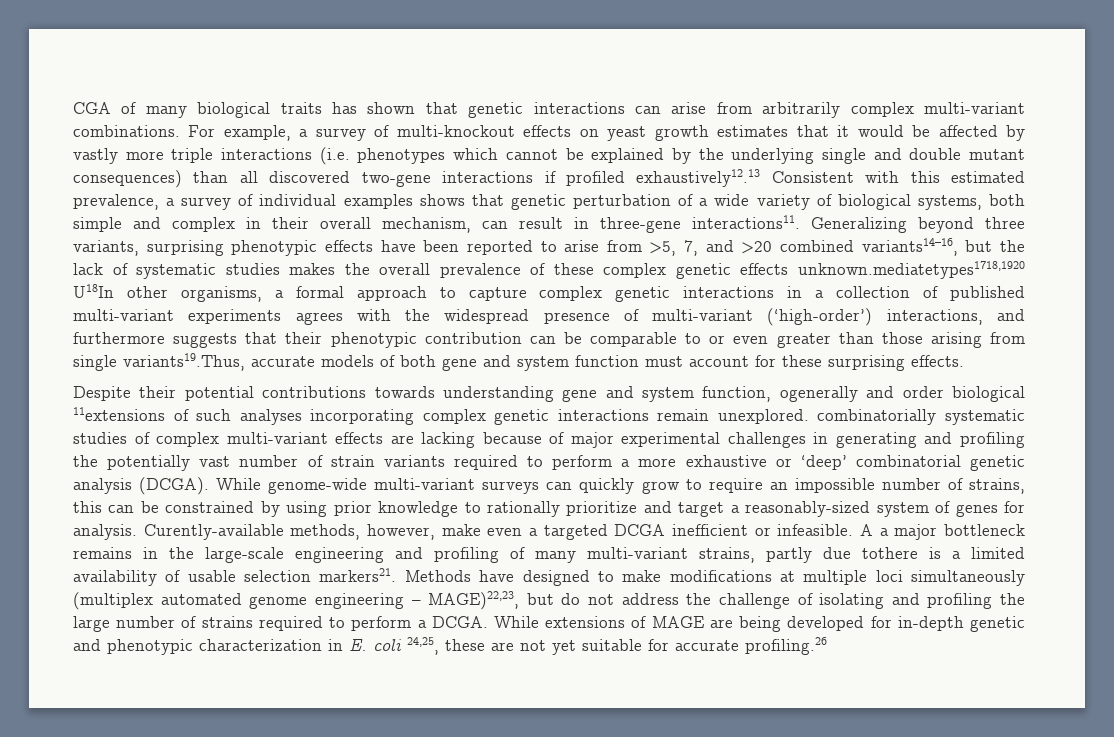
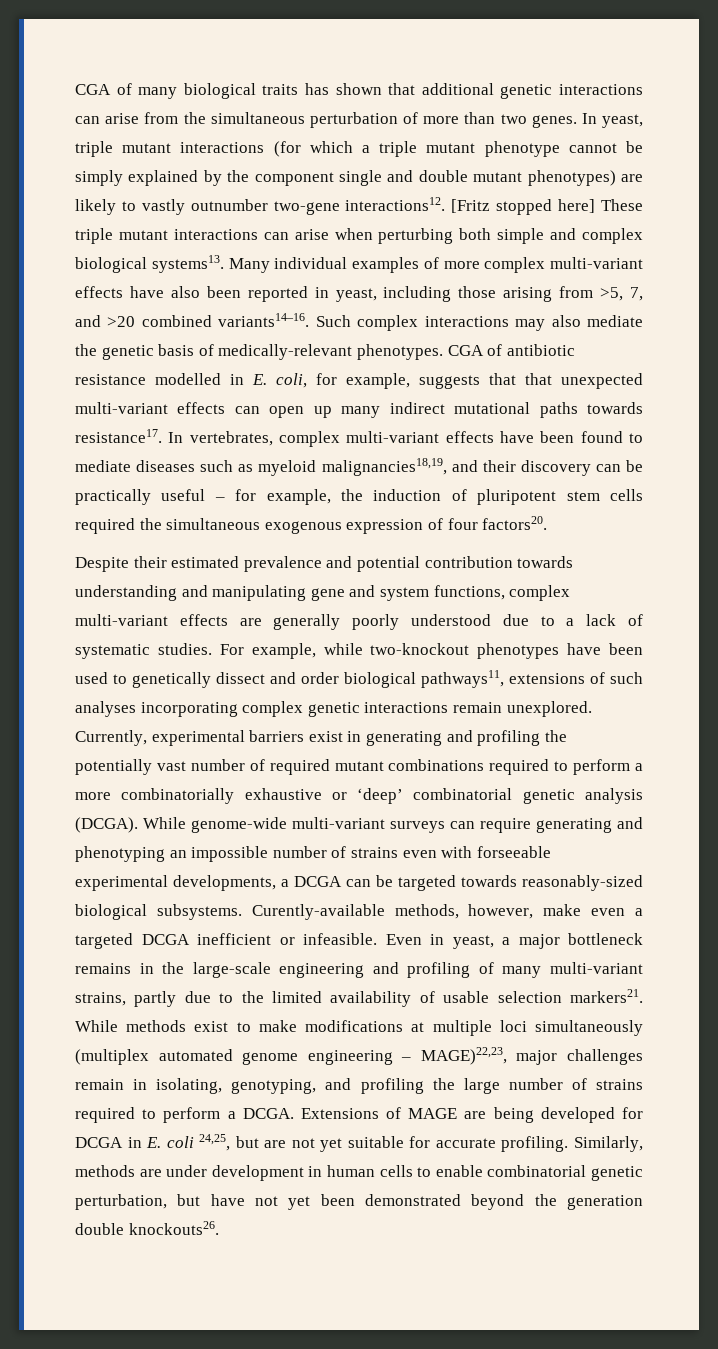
(458, 108) none -> [421,83,494,95] additional
[762,102,1025,118] [73,125,1026,141] [73,147,499,165] arbitrarily complex multi-variant combinations. For example, a survey of multi-knockout effects on yeast growth estimates that it would be affected by vastly more triple interactions (i.e. phenotypes which -> [183,112,643,128] [75,141,560,157] the simultaneous perturbation of more than two genes. In yeast, triple mutant interactions (for which a triple mutant phenotype
(584, 154) none -> [75,170,123,186] simply
[731,148,815,164] underlying -> [254,172,334,186] component
[73,169,1025,188] [73,194,1025,210] [73,215,1025,233] [73,240,416,256] consequences) than all discovered two-gene interactions if profiled exhaustively12.13 Consistent with this estimated prevalence, a survey of individual examples shows that genetic perturbation of a wide variety of biological systems, both simple and complex in their overall mechanism, can result in three-gene interactions11. Generalizing beyond three variants, surprising phenotypic effects have -> [527,170,643,186] [75,197,643,215] [75,228,643,244] [75,255,643,273] [75,286,200,298] phenotypes) are likely to vastly outnumber two-gene interactions12. [Fritz stopped here] These triple mutant interactions can arise when perturbing both simple and complex biological systems13. Many individual examples of more complex multi-variant effects have also
[540,240,600,252] to arise -> [314,286,553,302] in yeast, including those arising
[861,238,1025,256] [73,261,1025,279] [73,284,1025,302] [73,308,1025,326] [73,332,1025,348] [73,353,964,371] [73,386,858,402] variants14–16, but the lack of systematic studies makes the overall prevalence of these complex genetic effects unknown.mediatetypes1718,1920 U18In other organisms, a formal approach to capture complex genetic interactions in a collection of published multi-variant experiments agrees with the widespread presence of multi-variant (‘high-order’) interactions, and furthermore suggests that their phenotypic contribution can be comparable to or even greater than those arising from single variants19.Thus, accurate models of both gene and system function must account for these surprising effects. // Despite their potential contributions towards understanding gene and system function, ogenerally -> [218,313,643,331] [75,344,575,360] [75,373,643,389] [75,402,643,418] [75,429,643,447] [75,458,644,476] [75,489,643,505] [75,516,548,534] [75,556,574,572] [75,585,571,601] [75,614,643,630] [75,643,643,659] [75,672,265,688] variants14–16. Such complex interactions may also mediate the genetic basis of medically-relevant phenotypes. CGA of antibiotic resistance modelled in E. coli, for example, suggests that that unexpected multi-variant effects can open up many indirect mutational paths towards resistance17. In vertebrates, complex multi-variant effects have been found to mediate diseases such as myeloid malignancies18,19, and their discovery can be practically useful – for example, the induction of pluripotent stem cells required the simultaneous exogenous expression of four factors20. // Despite their estimated prevalence and potential contribution towards understanding and manipulating gene and system functions, complex multi-variant effects are generally poorly understood due to a lack of systematic studies. For example, while two-knockout phenotypes have been used to genetically dissect
[73,407,165,421] 11extensions -> [421,670,585,688] pathways11, extensions
[817,409,1025,425] [73,432,806,448] combinatorially systematic studies of complex multi-variant effects are lacking because of major experimental challenges -> [75,730,343,746] Currently, experimental barriers exist
[330,455,445,467] strain variants -> [269,759,485,775] required mutant combinations
(677, 462) none -> [121,788,235,804] combinatorially
[579,478,1026,494] [73,501,1026,517] [73,524,137,540] quickly grow to require an impossible number of strains, this can be constrained by using prior knowledge to rationally prioritize and target a reasonably-sized system of genes for analysis. -> [480,817,643,833] [75,846,551,862] [75,875,643,891] [75,904,242,920] require generating and phenotyping an impossible number of strains even with forseeable experimental developments, a DCGA can be targeted towards reasonably-sized biological subsystems.
[859,524,873,536] A -> [385,934,494,949] Even in yeast,
[862,547,961,559] tothere is a -> [219,991,264,1003] to the
[404,570,590,586] Methods have designed -> [75,1020,229,1032] While methods exist
[526,593,885,609] but do not address the challenge of isolating -> [516,1049,643,1065] [75,1078,317,1094] major challenges remain in isolating, genotyping,
[494,616,626,628] While extensions -> [300,1108,379,1119] Extensions
[897,616,1025,632] [73,639,322,655] in-depth genetic and phenotypic characterization -> [75,1137,123,1148] DCGA
[445,639,485,651] these -> [235,1136,259,1148] but
[745,637,827,655] profiling.26 -> [501,1136,643,1152] [75,1165,644,1181] [75,1194,643,1210] [75,1221,219,1235] profiling. Similarly, methods are under development in human cells to enable combinatorial genetic perturbation, but have not yet been demonstrated beyond the generation double knockouts26.

